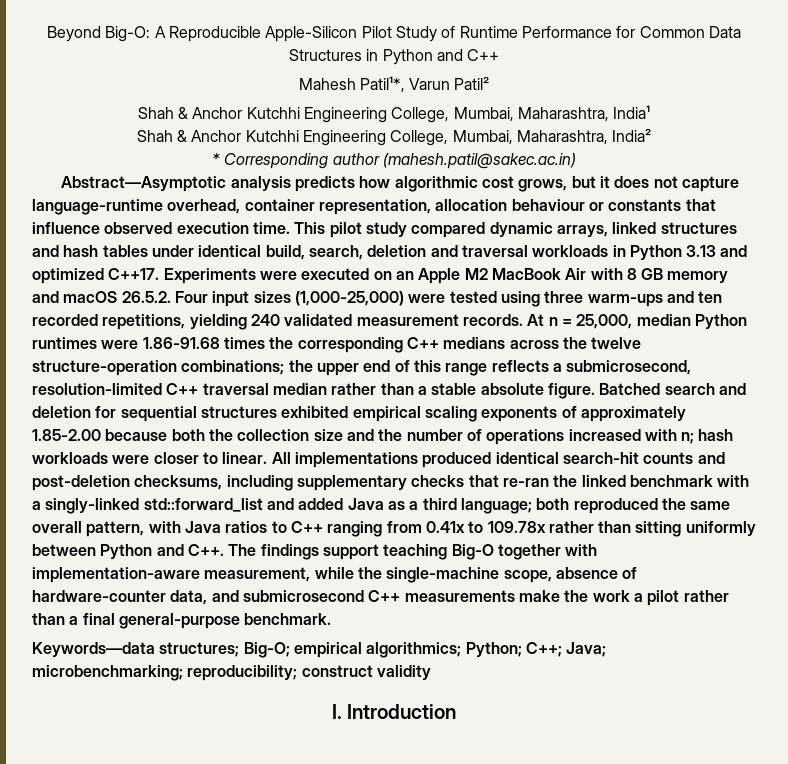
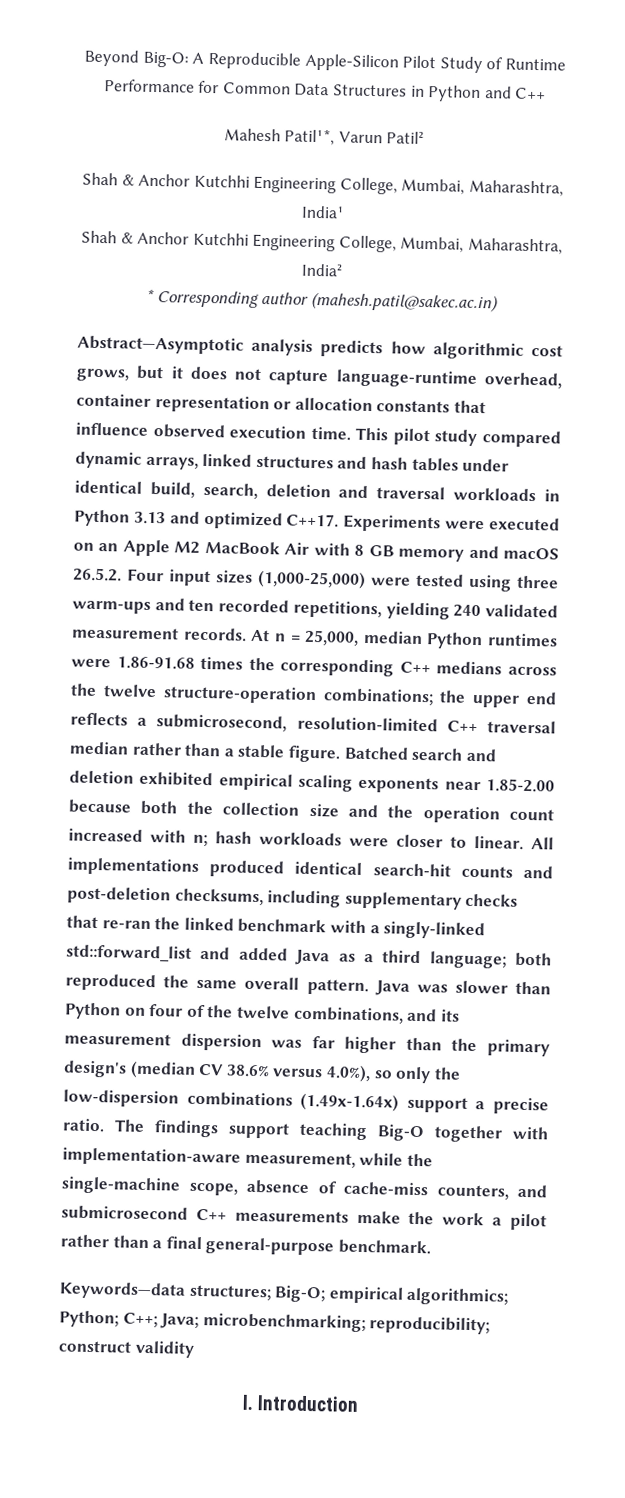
[318,199,604,215] representation, allocation behaviour or -> [154,395,373,414] representation or allocation
[394,360,488,376] of this range -> (557, 698) none
[480,383,544,395] absolute -> (286, 751) none
[95,406,277,422] for sequential structures -> (134, 777) none
[561,406,686,422] of approximately -> [444,781,481,791] near
[406,429,565,445] number of operations -> [422,806,554,824] operation count
[86,521,756,537] [32,544,224,559] pattern, with Java ratios to C++ ranging from 0.41x to 109.78x rather than sitting uniformly between Python and C++. -> [306,978,551,996] [64,1002,460,1024] [64,1032,550,1057] [63,1060,461,1084] [63,1089,549,1115] [62,1118,105,1133] pattern. Java was slower than Python on four of the twelve combinations, and its measurement dispersion was far higher than the primary design's (median CV 38.6% versus 4.0%), so only the low-dispersion combinations (1.49x-1.64x) support a precise ratio.
[32,590,208,605] hardware-counter data, -> [343,1181,509,1200] cache-miss counters,

